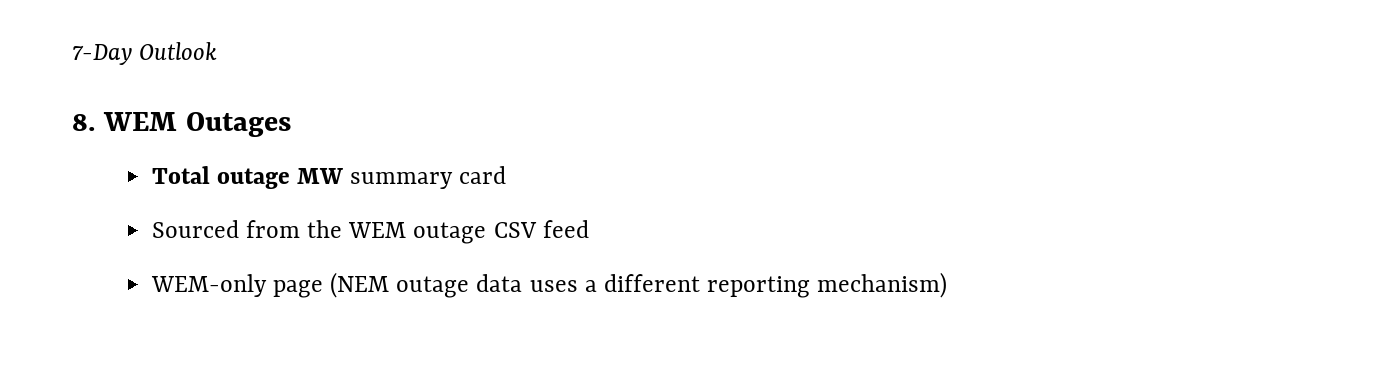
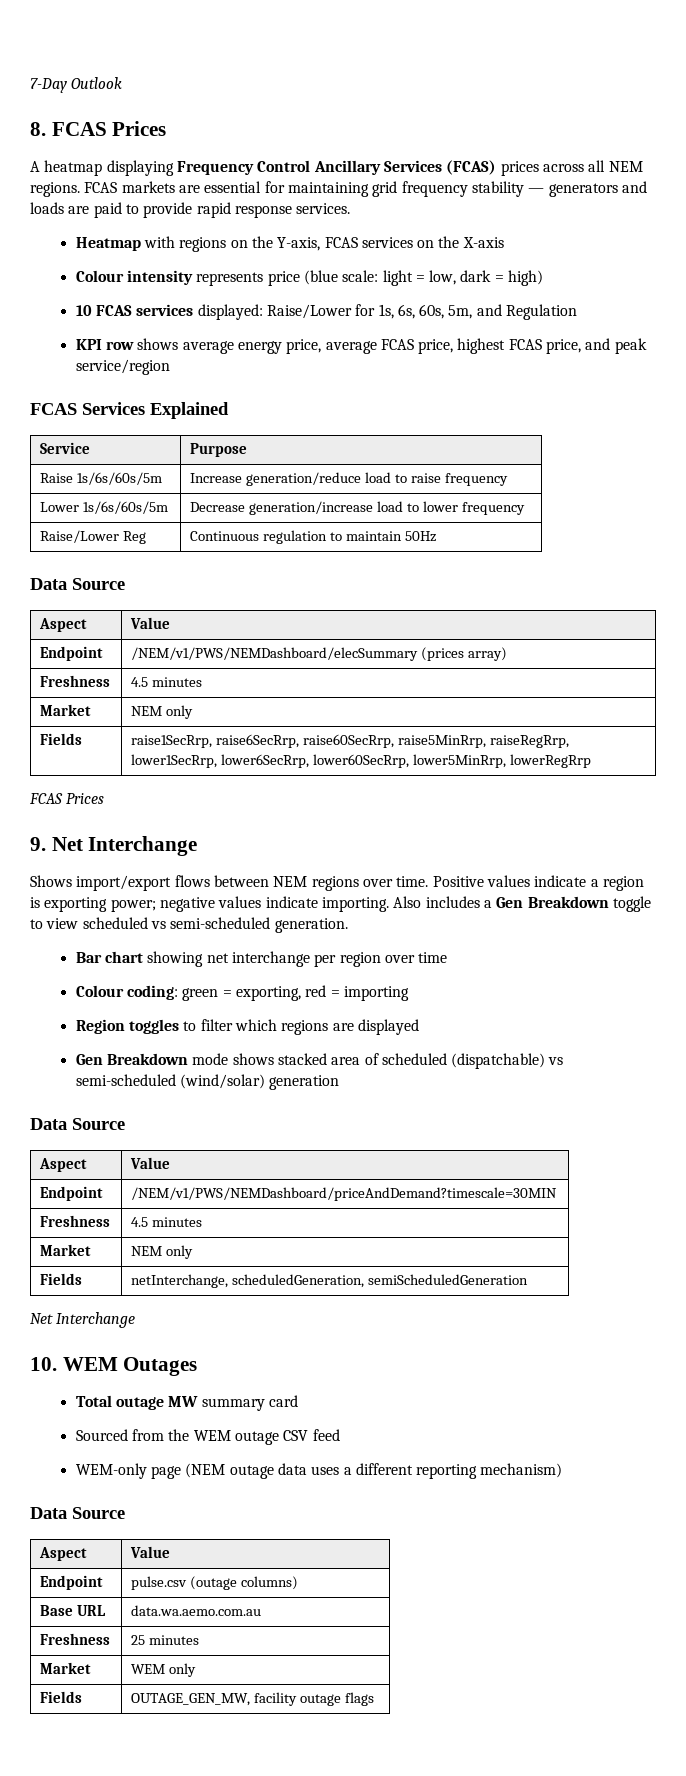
(95, 122) none -> [51,121,167,136] [30,160,643,176] [30,181,647,197] [30,202,351,218] [75,236,504,252] [75,270,544,286] [75,304,578,320] [75,338,647,354] [75,359,170,375] [30,402,229,419] [40,442,91,454] [190,443,248,457] [40,472,163,485] [190,472,508,486] [40,501,169,514] [190,501,525,515] [40,530,147,544] [190,530,436,544] [30,578,125,590] [39,618,88,632] [130,617,171,629] [40,646,104,661] [131,647,508,661] [40,675,111,687] [131,677,203,687] [40,704,92,716] [131,705,194,719] [40,733,83,745] [131,734,569,748] [131,754,591,768] [29,793,105,804] [30,836,198,856] [30,875,644,891] [30,896,651,912] [30,917,348,933] [75,951,448,967] [75,985,409,1001] [75,1019,419,1035] [75,1053,564,1069] [75,1074,340,1090] [30,1118,125,1130] [39,1158,88,1172] [130,1157,171,1169] [40,1186,104,1201] [131,1187,558,1201] [40,1215,111,1227] [131,1217,203,1227] [40,1244,92,1256] [131,1245,194,1259] [40,1273,83,1285] [131,1274,529,1288] [30,1312,136,1328] [30,1357,57,1371] FCAS Prices // A heatmap displaying Frequency Control Ancillary Services (FCAS) prices across all NEM regions. FCAS markets are essential for maintaining grid frequency stability — generators and loads are paid to provide rapid response services. // Heatmap with regions on the Y-axis, FCAS services on the X-axis // Colour intensity represents price (blue scale: light = low, dark = high) // 10 FCAS services displayed: Raise/Lower for 1s, 6s, 60s, 5m, and Regulation // KPI row shows average energy price, average FCAS price, highest FCAS price, and peak service/region // FCAS Services Explained // Service | Purpose // Raise 1s/6s/60s/5m | Increase generation/reduce load to raise frequency // Lower 1s/6s/60s/5m | Decrease generation/increase load to lower frequency // Raise/Lower Reg | Continuous regulation to maintain 50Hz // Data Source // Aspect | Value // Endpoint | /NEM/v1/PWS/NEMDashboard/elecSummary (prices array) // Freshness | 4.5 minutes // Market | NEM only // Fields | raise1SecRrp, raise6SecRrp, raise60SecRrp, raise5MinRrp, raiseRegRrp, lower1SecRrp, lower6SecRrp, lower60SecRrp, lower5MinRrp, lowerRegRrp // FCAS Prices // 9. Net Interchange // Shows import/export flows between NEM regions over time. Positive values indicate a region is exporting power; negative values indicate importing. Also includes a Gen Breakdown toggle to view scheduled vs semi-scheduled generation. // Bar chart showing net interchange per region over time // Colour coding: green = exporting, red = importing // Region toggles to filter which regions are displayed // Gen Breakdown mode shows stacked area of scheduled (dispatchable) vs semi-scheduled (wind/solar) generation // Data Source // Aspect | Value // Endpoint | /NEM/v1/PWS/NEMDashboard/priceAndDemand?timescale=30MIN // Freshness | 4.5 minutes // Market | NEM only // Fields | netInterchange, scheduledGeneration, semiScheduledGeneration // Net Interchange // 10.
(948, 285) none -> [30,1507,125,1519] [39,1547,88,1561] [130,1546,171,1558] [40,1575,104,1590] [131,1576,299,1590] [40,1605,107,1616] [131,1605,262,1616] [40,1633,111,1645] [131,1635,200,1645] [40,1662,92,1674] [131,1663,197,1677] [40,1691,83,1703] [131,1692,375,1706] // Data Source // Aspect | Value // Endpoint | pulse.csv (outage columns) // Base URL | data.wa.aemo.com.au // Freshness | 25 minutes // Market | WEM only // Fields | OUTAGE_GEN_MW, facility outage flags

